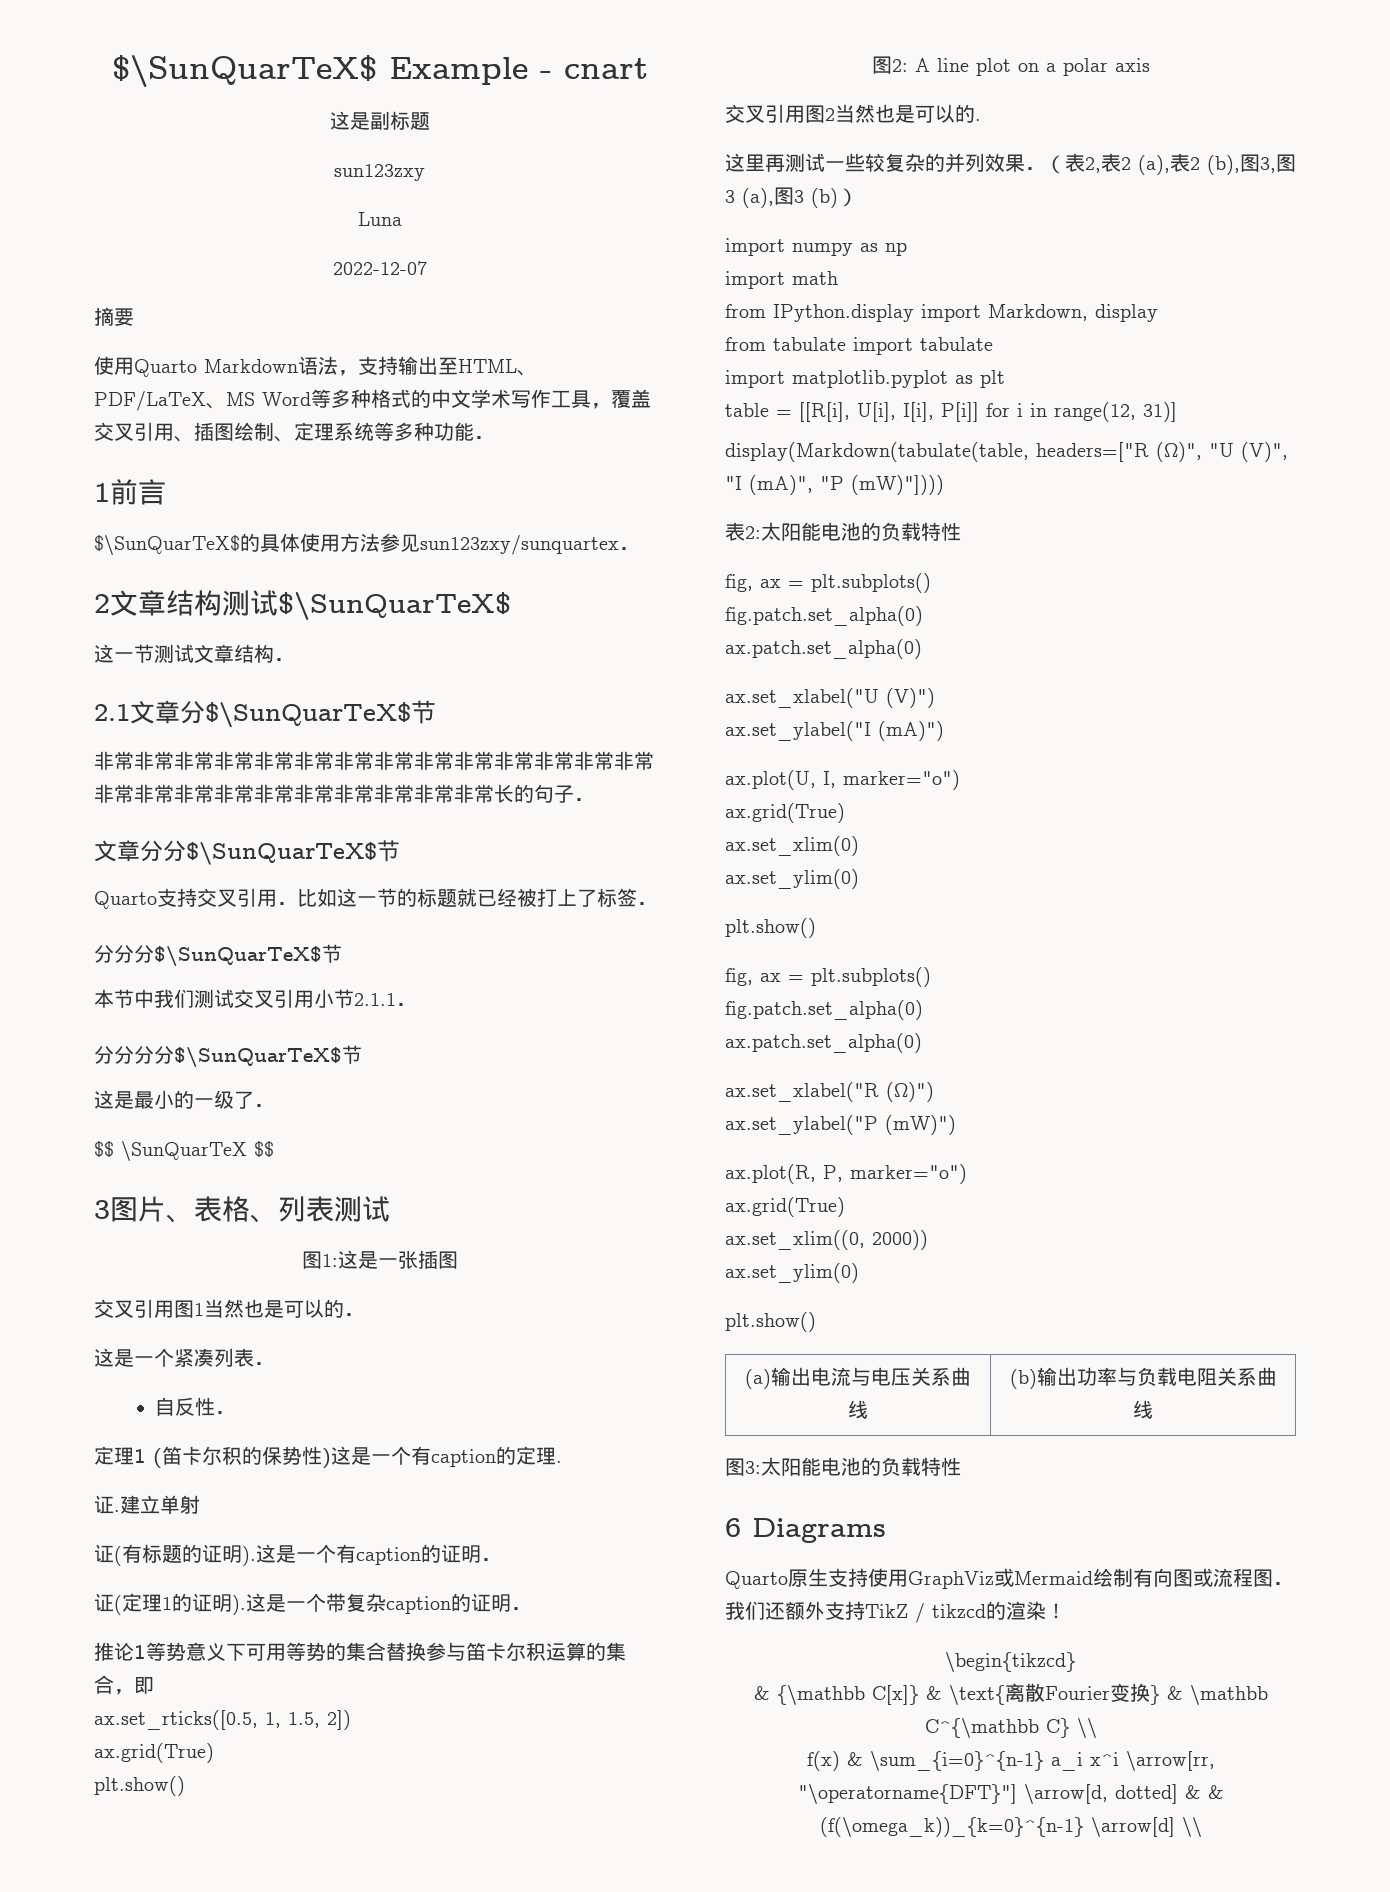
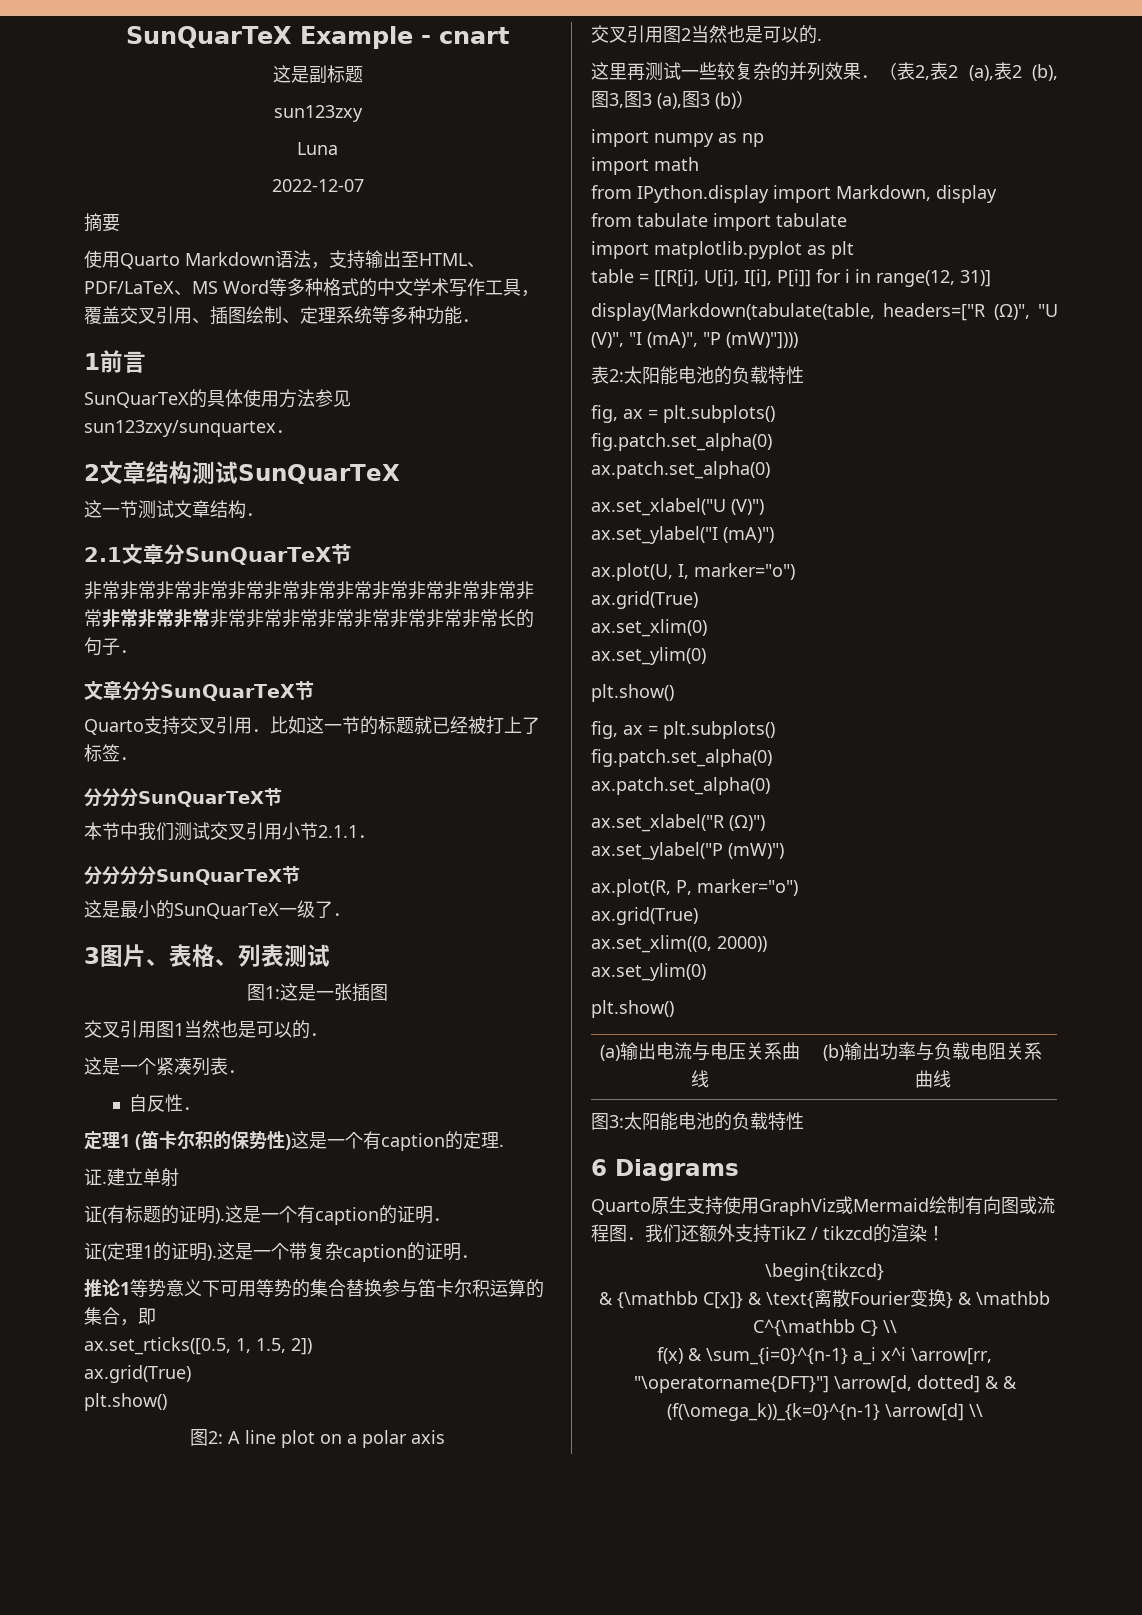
[111,55,377,87] $\SunQuarTeX$ -> [125,26,293,48] SunQuarTeX
[94,535,240,555] $\SunQuarTeX$ -> [84,392,189,408] SunQuarTeX
[278,592,511,620] $\SunQuarTeX$ -> [238,464,400,484] SunQuarTeX
[205,702,411,728] $\SunQuarTeX$ -> [185,547,331,565] SunQuarTeX
[186,842,377,865] $\SunQuarTeX$ -> [160,684,295,701] SunQuarTeX
[154,946,322,966] $\SunQuarTeX$ -> [138,791,264,807] SunQuarTeX
[174,1047,342,1067] $\SunQuarTeX$ -> [156,869,282,885] SunQuarTeX
(194, 1099) none -> [174,903,279,919] SunQuarTeX
[94,1141,274,1161] // $$ \SunQuarTeX $$ -> (351, 914) none

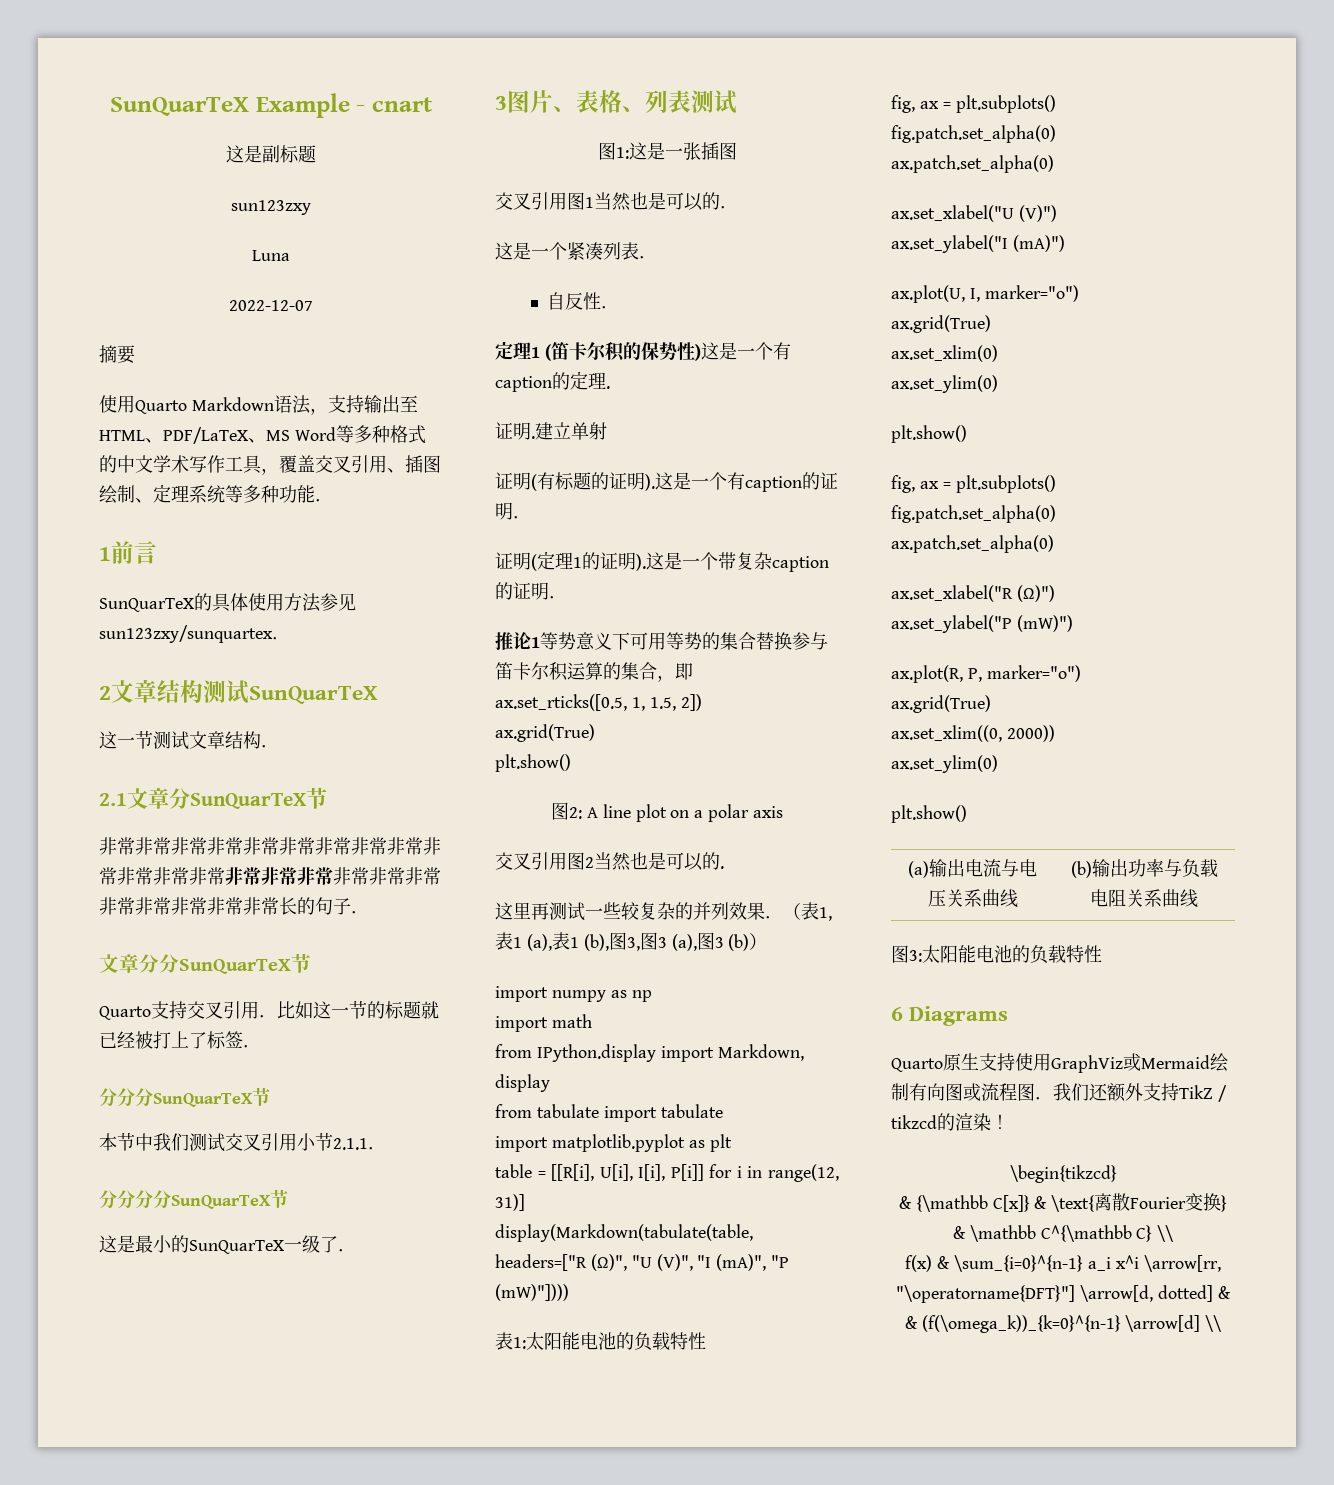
(102, 1177) none -> [513,422,531,440] 明
(102, 1214) none -> [513,472,531,490] 明
(102, 1251) none -> [513,552,531,570] 明
[915,62,1022,81] 2,表2 (a),表2 -> [819,907,832,921] [495,932,579,951] 1,表1 (a),表1
[609,369,624,382] 2: -> [513,1337,526,1349] 1:

